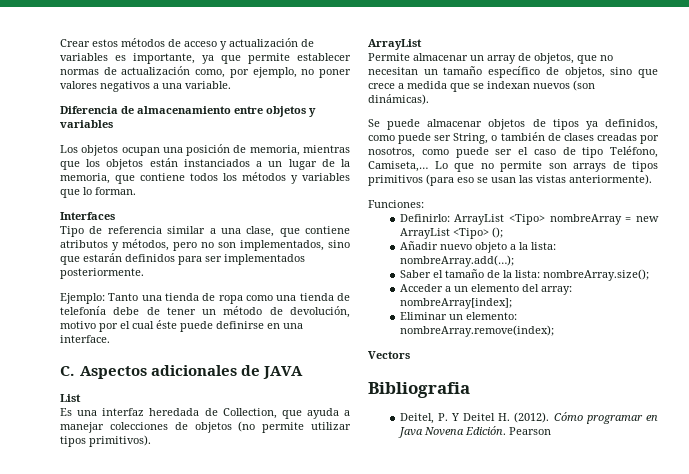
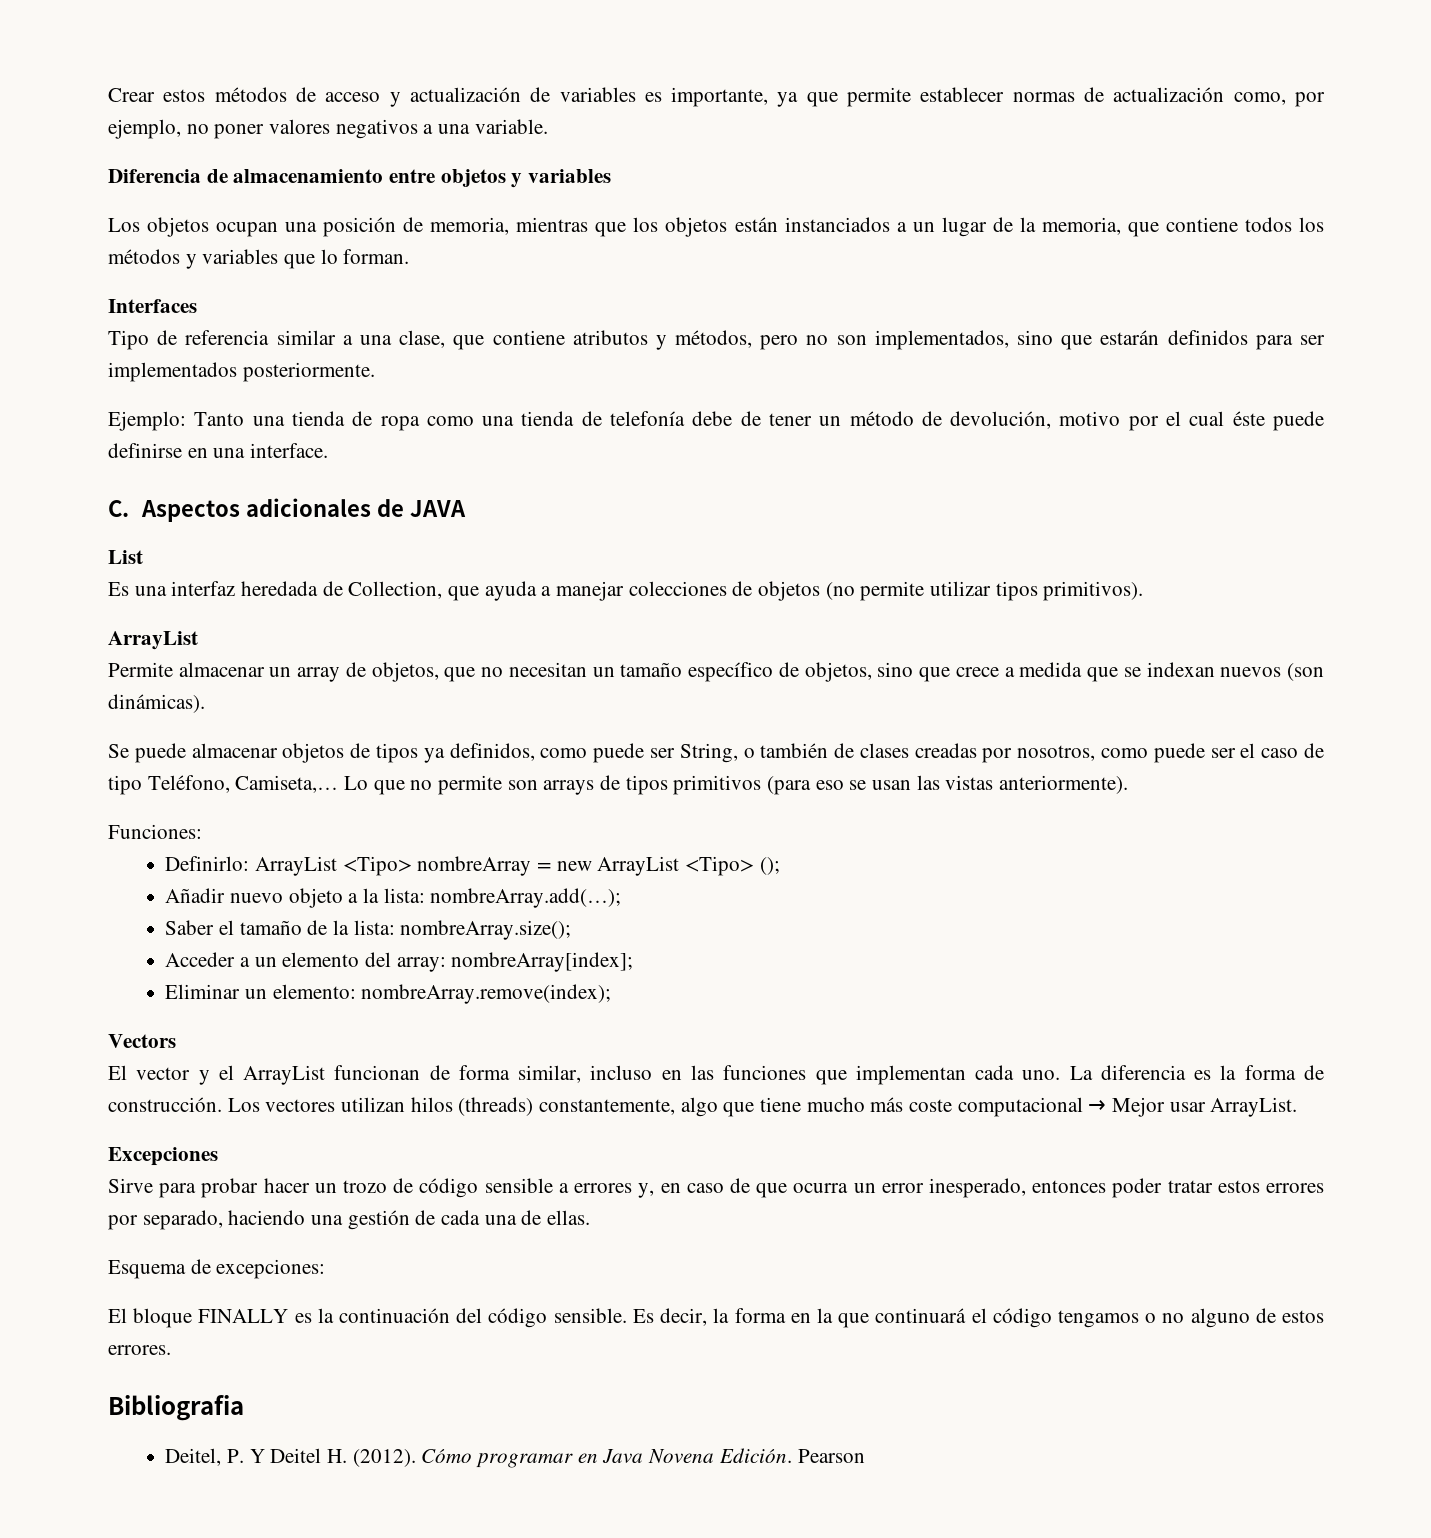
(410, 355) none -> [108,1065,1324,1085] [108,1097,1298,1117] [108,1147,218,1166] [108,1178,1325,1198] [108,1210,591,1230] [108,1259,326,1279] [108,1308,1325,1328] [108,1345,171,1355] // El vector y el ArrayList funcionan de forma similar, incluso en las funciones que implementan cada uno. La diferencia es la forma de construcción. Los vectores utilizan hilos (threads) constantemente, algo que tiene mucho más coste computacional → Mejor usar ArrayList. // Excepciones // Sirve para probar hacer un trozo de código sensible a errores y, en caso de que ocurra un error inesperado, entonces poder tratar estos errores por separado, haciendo una gestión de cada una de ellas. // Esquema de excepciones: // El bloque FINALLY es la continuación del código sensible. Es decir, la forma en la que continuará el código tengamos o no alguno de estos errores.

